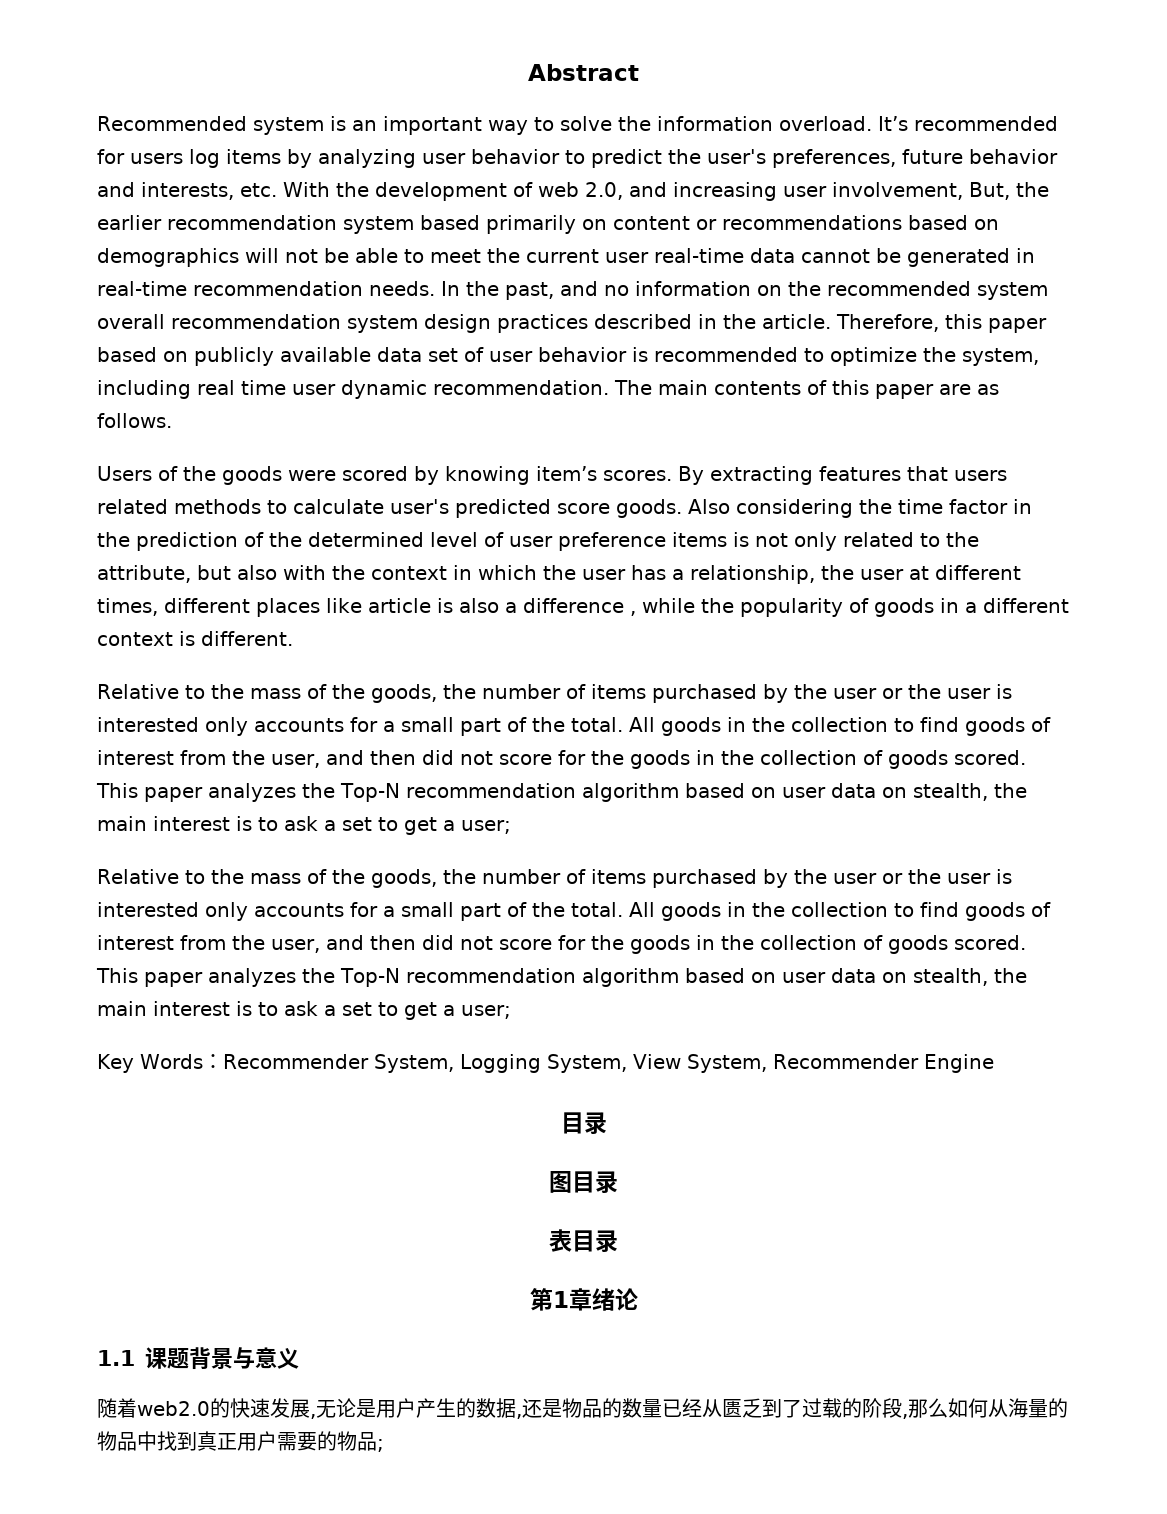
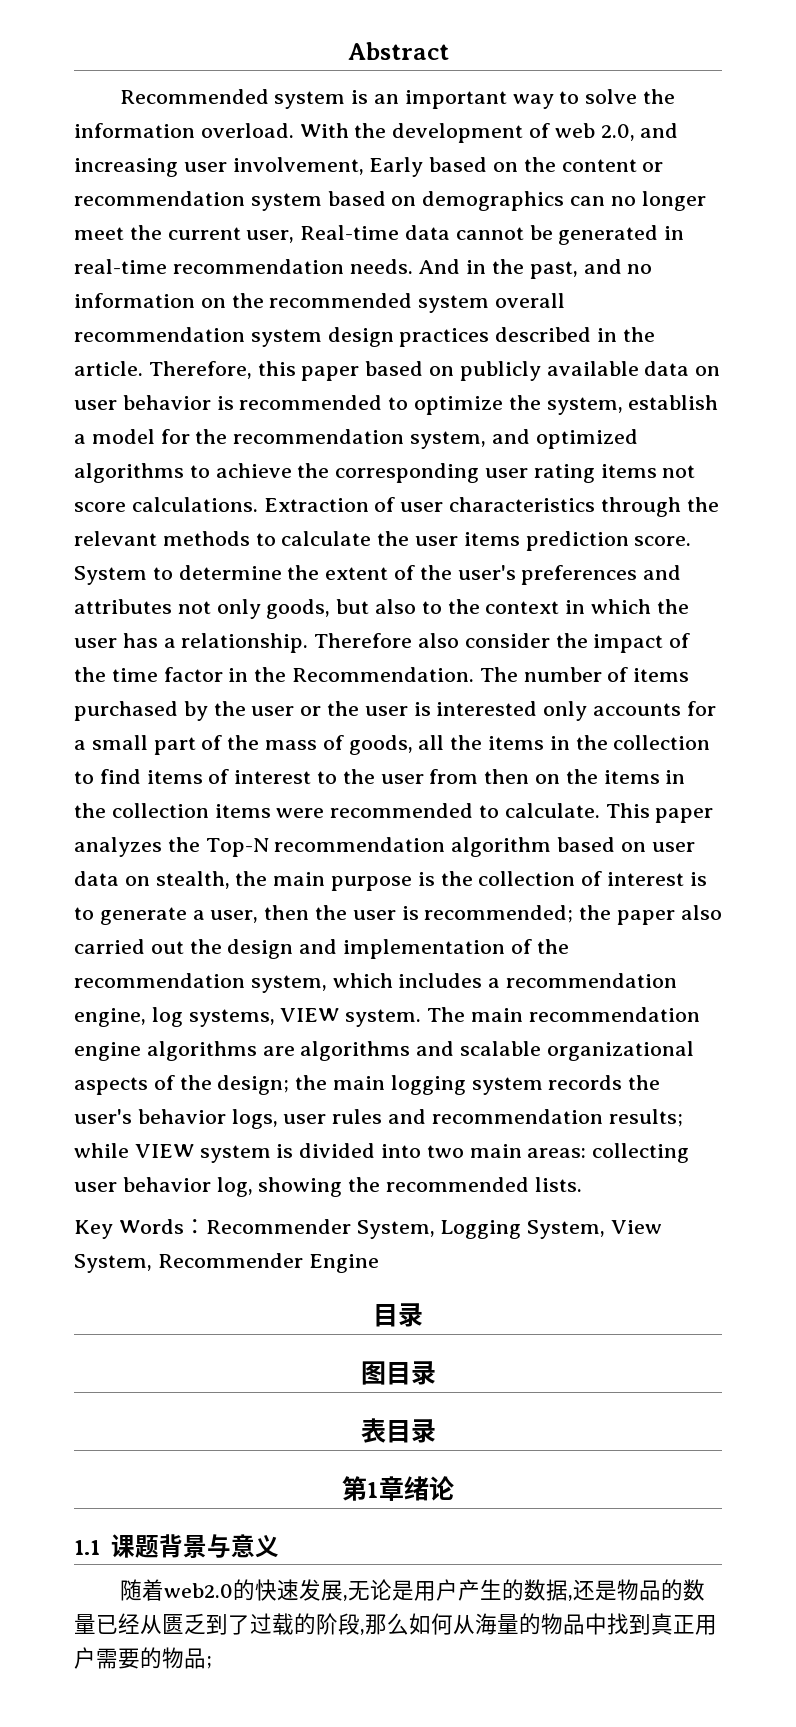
[877,116,1058,131] [97,149,1058,168] [97,182,277,200] It’s recommended for users log items by analyzing user behavior to predict the user's preferences, future behavior and interests, etc. -> (294, 130) none
[969,182,1049,200] [97,215,999,234] [97,248,424,267] But, the earlier recommendation system based primarily on content or recommendations based on demographics will not be able to -> [369,157,664,177] [74,191,706,211] Early based on the content or recommendation system based on demographics can no longer
[605,248,744,263] user real-time -> [246,225,400,243] user, Real-time
[441,281,460,296] In -> [418,259,487,274] And in
[428,347,484,362] set of -> [695,366,721,376] on
[97,380,999,399] [97,413,172,428] [97,466,1007,485] [97,499,1032,518] [97,532,979,551] [97,565,191,583] including real time user dynamic recommendation. The main contents of this paper are as follows. // Users of the goods were scored by knowing item’s scores. By extracting features that users related methods to calculate user's predicted score goods. Also considering the time factor in the prediction of the determined level of user preference items is not only related to the attribute, -> [628,395,719,410] [74,429,638,449] [74,463,696,483] [74,497,719,517] [74,531,692,551] [74,565,682,585] [74,599,331,619] establish a model for the recommendation system, and optimized algorithms to achieve the corresponding user rating items not score calculations. Extraction of user characteristics through the relevant methods to calculate the user items prediction score. System to determine the extent of the user's preferences and attributes not only goods,
[283,565,326,580] with -> [421,601,442,614] to
[690,565,1021,584] [97,598,1069,617] [97,631,293,646] [97,684,476,703] relationship, the user at different times, different places like article is also a difference , while the popularity of goods in a different context is different. // Relative to the mass of the goods, the -> [181,633,691,653] [74,667,518,682] relationship. Therefore also consider the impact of the time factor in the Recommendation. The
[571,717,1051,736] [97,750,1026,769] total. All goods in the collection to find goods of interest from the user, and then did not score for the goods in the collection of goods scored. -> [265,735,711,755] [74,769,686,784] [74,803,600,818] mass of goods, all the items in the collection to find items of interest to the user from then on the items in the collection items were recommended to calculate.
[153,816,511,835] [97,869,1012,888] [97,902,1051,921] [97,935,1026,954] [96,968,1027,987] [97,1001,511,1020] interest is to ask a set to get a user; // Relative to the mass of the goods, the number of items purchased by the user or the user is interested only accounts for a small part of the total. All goods in the collection to find goods of interest from the user, and then did not score for the goods in the collection of goods scored. This paper analyzes the Top-N recommendation algorithm based on user data on stealth, the main interest is to ask a set to get a user; -> [331,871,707,891] [74,905,722,925] [74,939,569,959] [74,973,678,993] [74,1007,700,1027] [74,1041,694,1061] [74,1075,661,1095] [74,1109,683,1129] [74,1143,690,1163] [74,1177,582,1197] purpose is the collection of interest is to generate a user, then the user is recommended; the paper also carried out the design and implementation of the recommendation system, which includes a recommendation engine, log systems, VIEW system. The main recommendation engine algorithms are algorithms and scalable organizational aspects of the design; the main logging system records the user's behavior logs, user rules and recommendation results; while VIEW system is divided into two main areas: collecting user behavior log, showing the recommended lists.

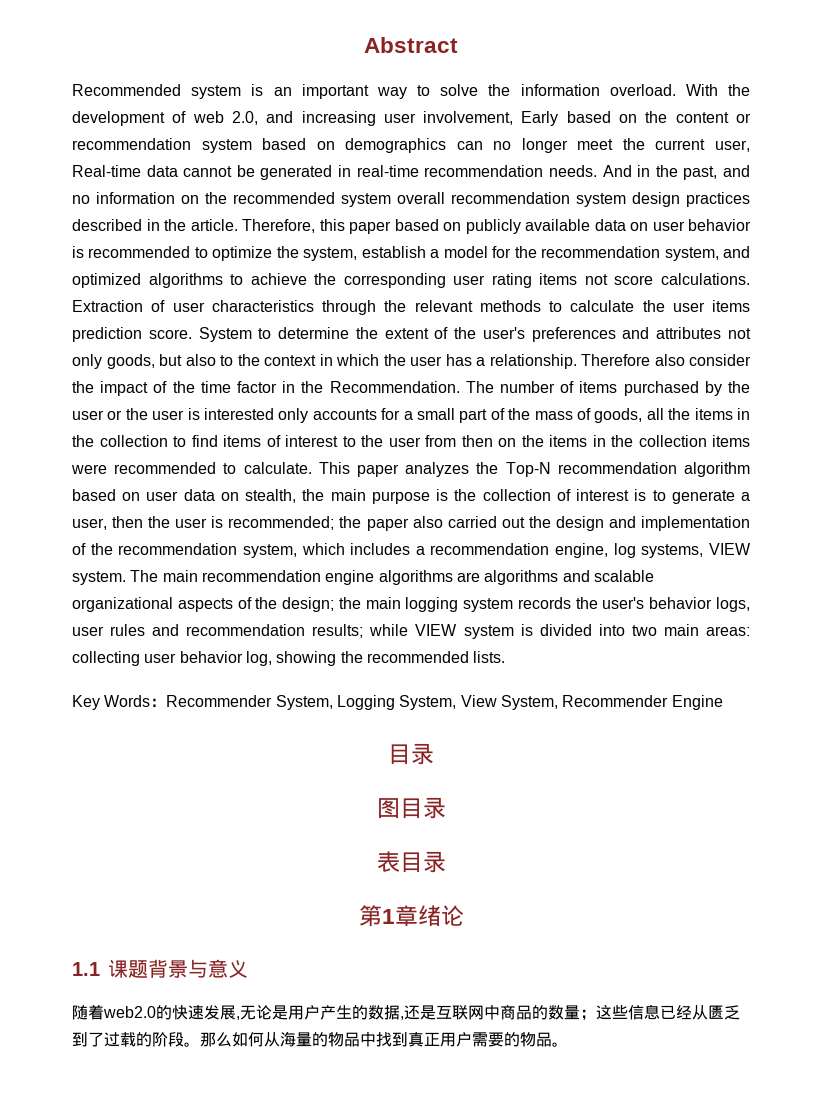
[616,1579,705,1601] [74,1614,96,1634] 物品的数量 -> [436,1004,660,1021] 互联网中商品的数量；这些信息
[360,1629,365,1635] , -> [184,1042,200,1047] 。
[206,1656,212,1669] ; -> [552,1042,568,1047] 。

